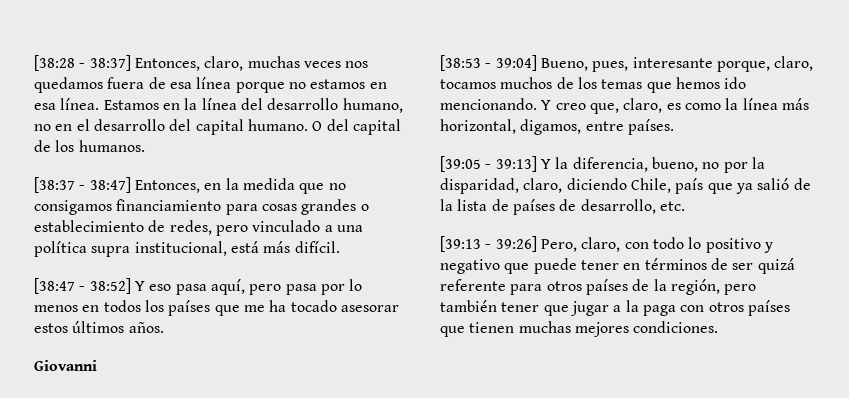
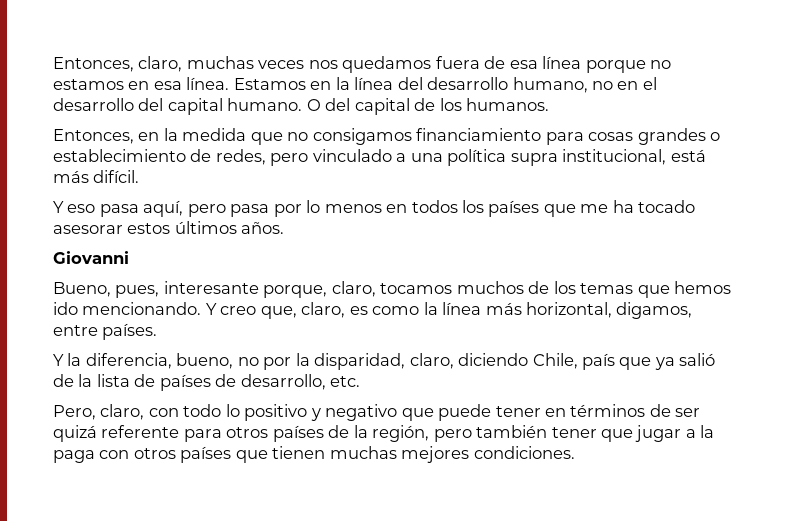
[34,55,131,71] [38:28 - 38:37] -> (53, 64) none
[34,177,131,193] [38:37 - 38:47] -> (550, 104) none
[34,278,131,294] [38:47 - 38:52] -> (140, 176) none
[440,55,537,71] [38:53 - 39:04] -> (129, 257) none
[440,156,537,172] [39:05 - 39:13] -> (158, 331) none
[440,236,537,252] [39:13 - 39:26] -> (361, 381) none

